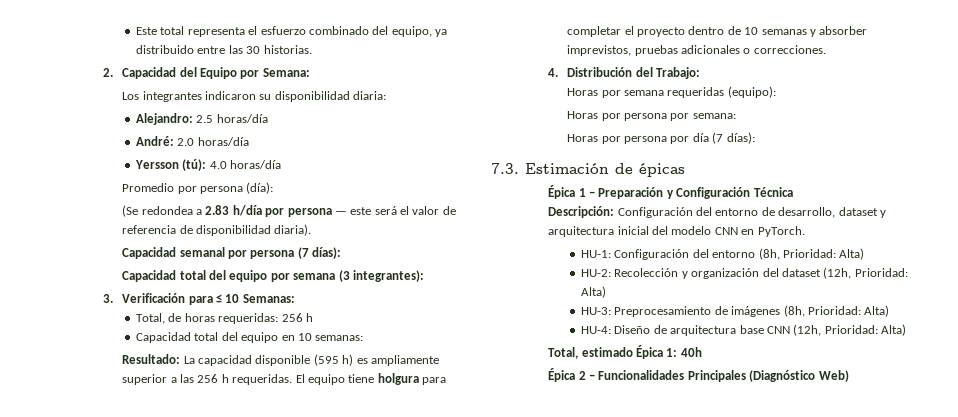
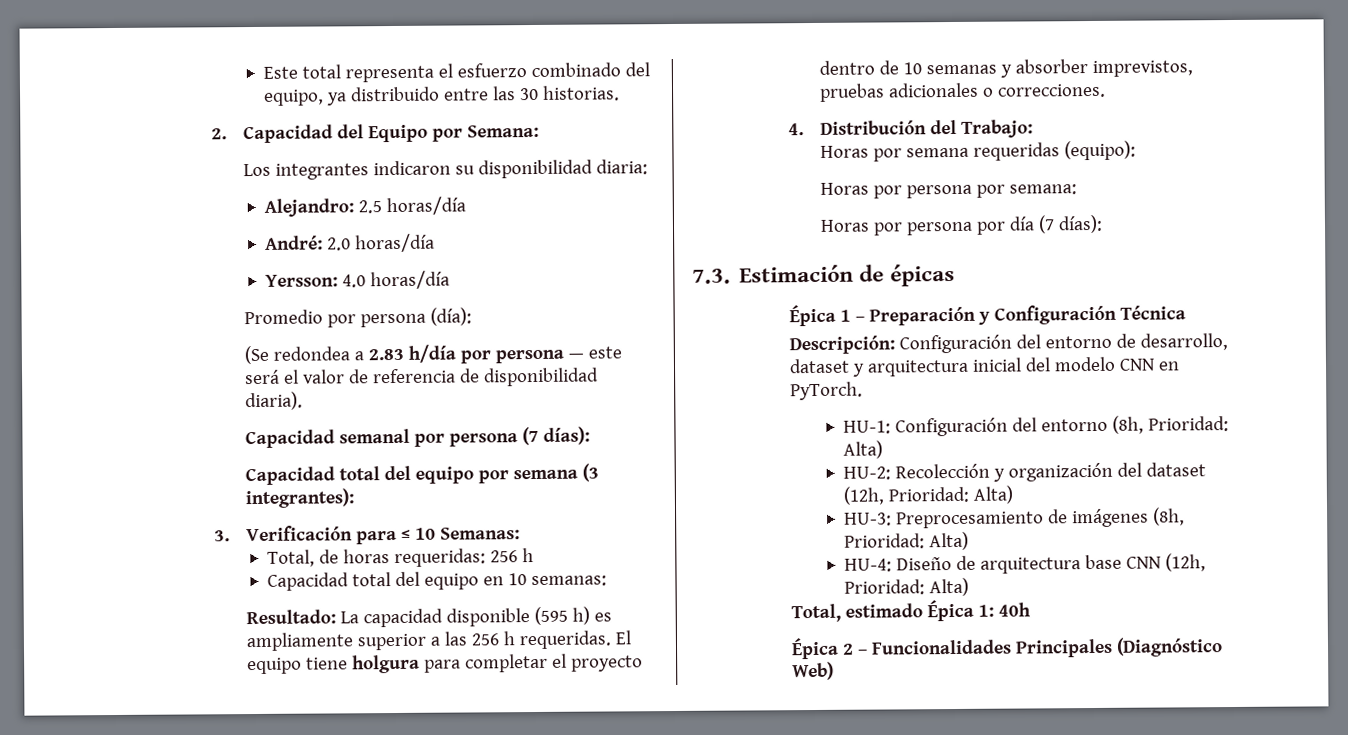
[135,159,207,171] Yersson (tú): -> [264,274,338,287] Yersson:

